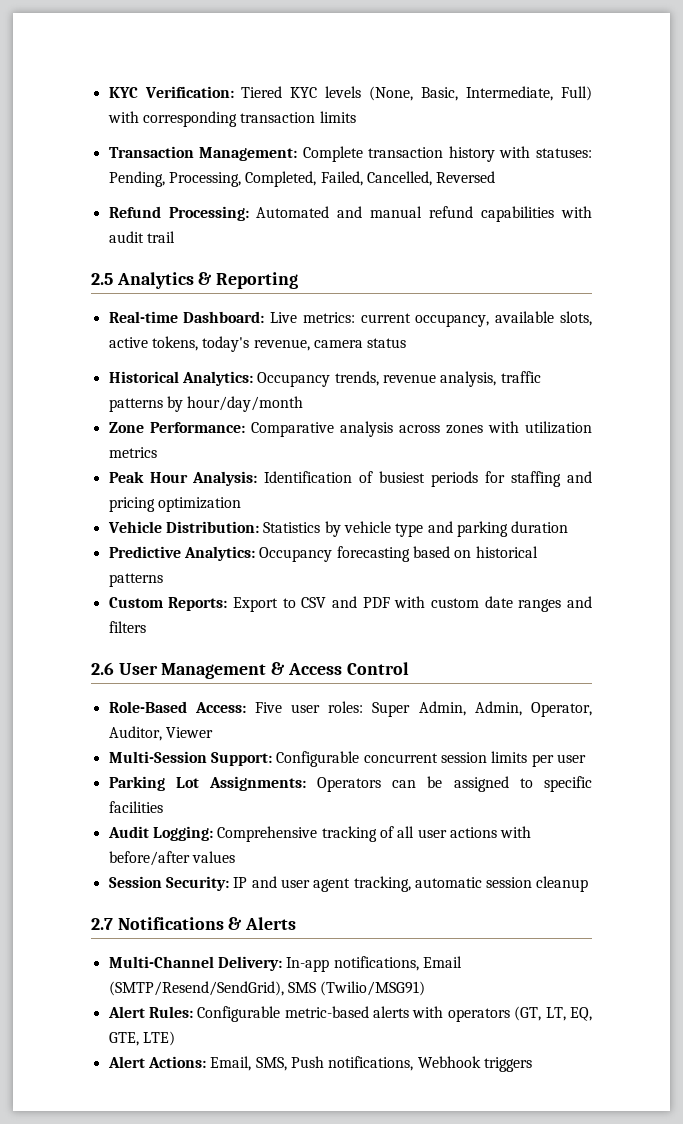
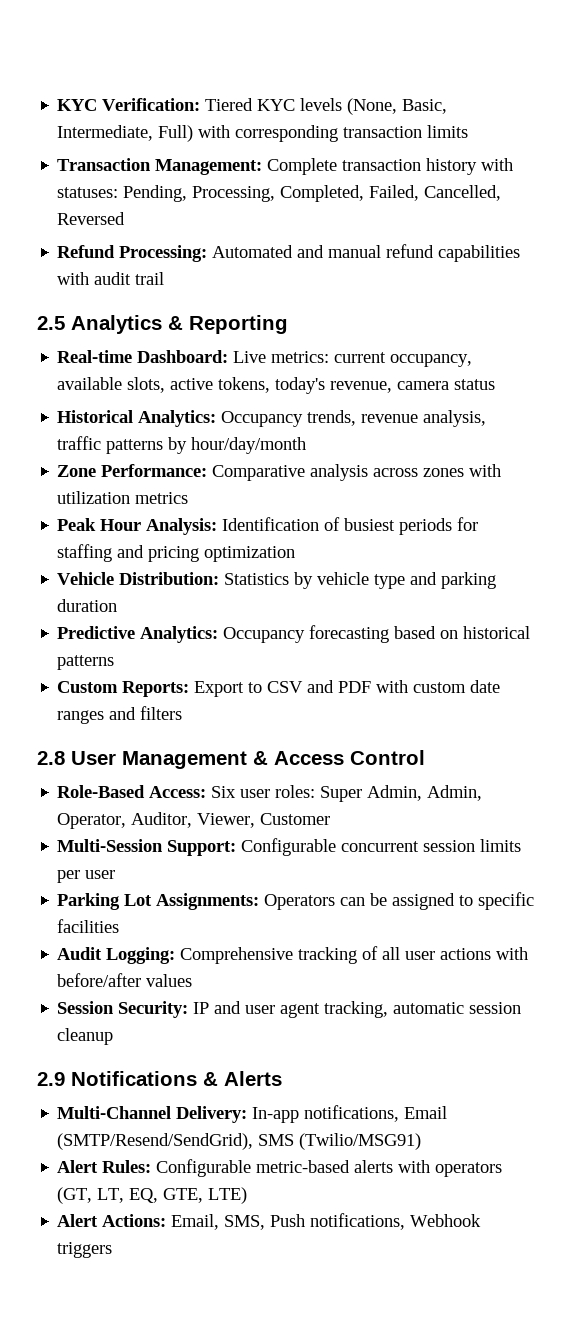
[91,662,114,675] 2.6 -> [37,751,65,765] 2.8
[254,702,282,713] Five -> [211,786,237,798] Six
[165,727,213,738] Viewer -> [197,813,331,828] Viewer, Customer
[91,918,113,930] 2.7 -> [37,1072,65,1086] 2.9

